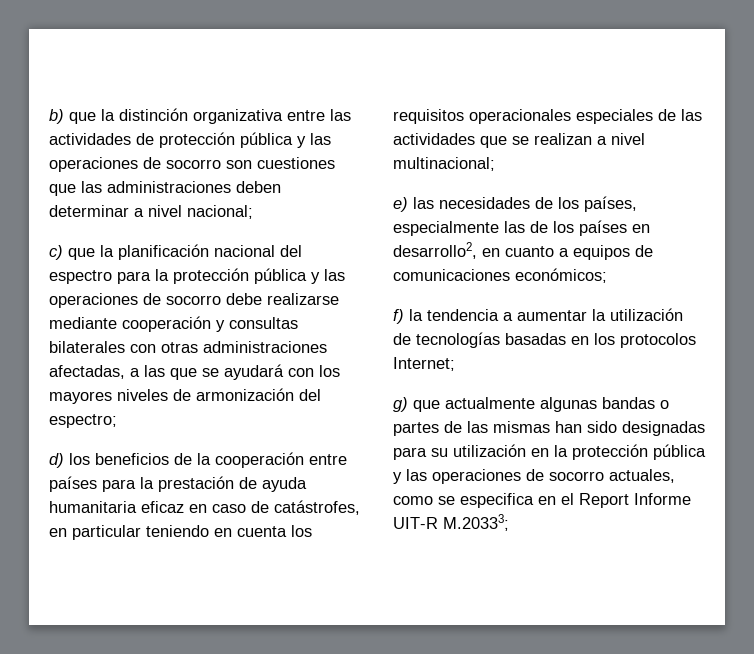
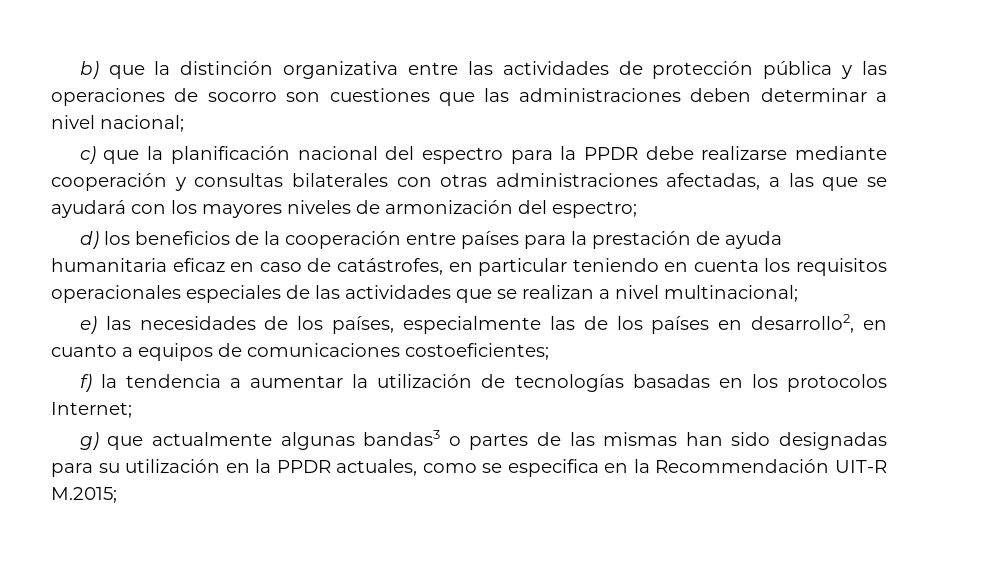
[173,268,345,284] [49,293,221,308] protección pública y las operaciones de socorro -> [583,147,638,160] PPDR
[515,268,607,283] económicos; -> [405,343,549,360] costoeficientes;
[602,397,655,409] bandas -> [363,430,441,446] bandas3
[572,444,706,460] [393,469,604,484] protección pública y las operaciones de socorro -> [276,460,331,473] PPDR
[561,493,691,508] [393,514,509,531] el Report Informe UIT-R M.20333; -> [633,459,888,473] [51,487,117,503] la Recommendación UIT-R M.2015;

